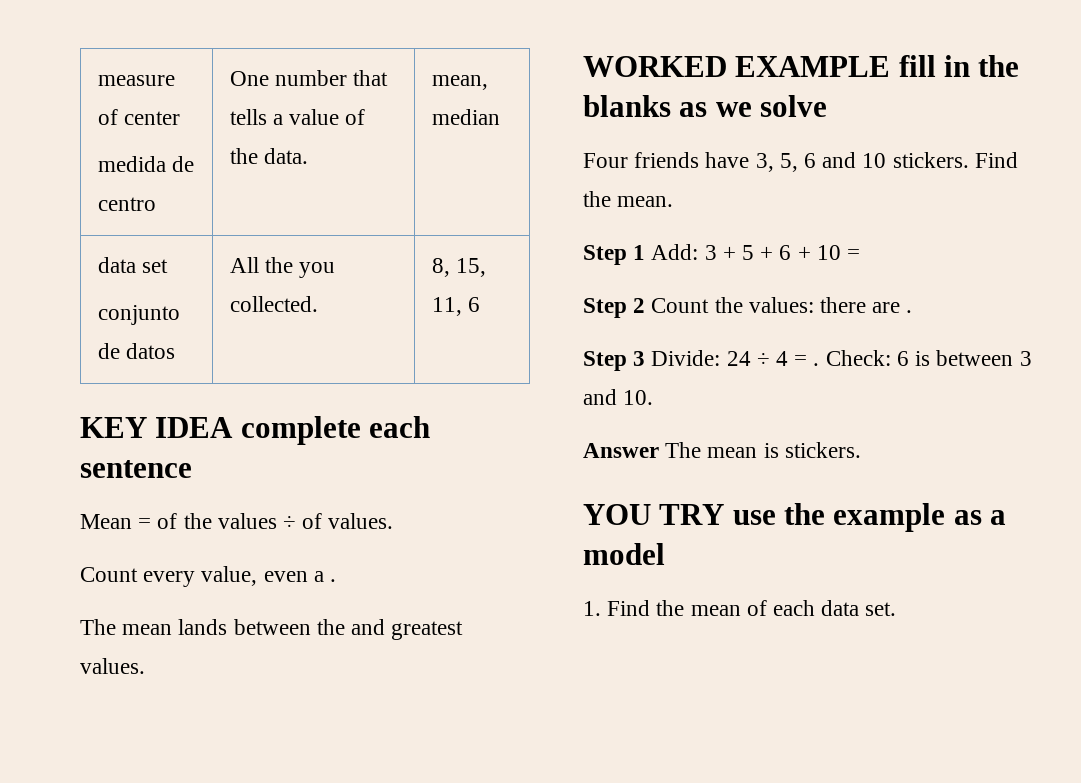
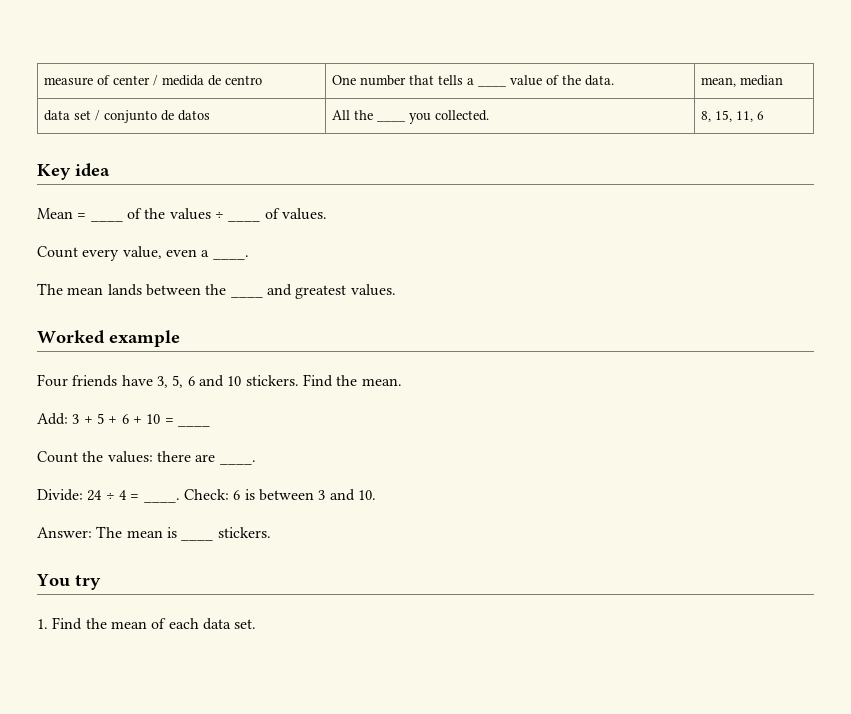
(180, 118) // -> [152,75,158,86] /
(283, 119) none -> [477,85,507,87] ____
(168, 266) // -> [94,110,100,121] /
(293, 265) none -> [376,120,406,122] ____
[80,416,431,445] [80,460,192,478] KEY IDEA complete each sentence -> [37,163,110,180] Key idea
(152, 523) none -> [90,219,123,222] ____
(297, 522) none -> [228,219,261,222] ____
[330,579,337,582] . -> [212,255,249,260] ____.
(345, 627) none -> [230,295,263,298] ____
[583,55,1020,77] [583,95,828,117] WORKED EXAMPLE fill in the blanks as we solve -> [37,330,180,347] Worked example
[583,245,646,265] Step 1 -> (402, 382) none
[583,298,646,318] // Step 2 -> [177,424,210,427] ____ //
[906,310,913,313] [583,351,646,371] . // Step 3 -> [219,460,256,465] ____. //
[813,363,820,366] . -> [143,498,180,503] ____.
[583,443,659,458] Answer -> [37,527,92,538] Answer:
(779, 450) none -> [181,538,214,541] ____
[583,503,1007,532] [583,543,665,565] YOU TRY use the example as a model -> [36,574,101,590] You try

